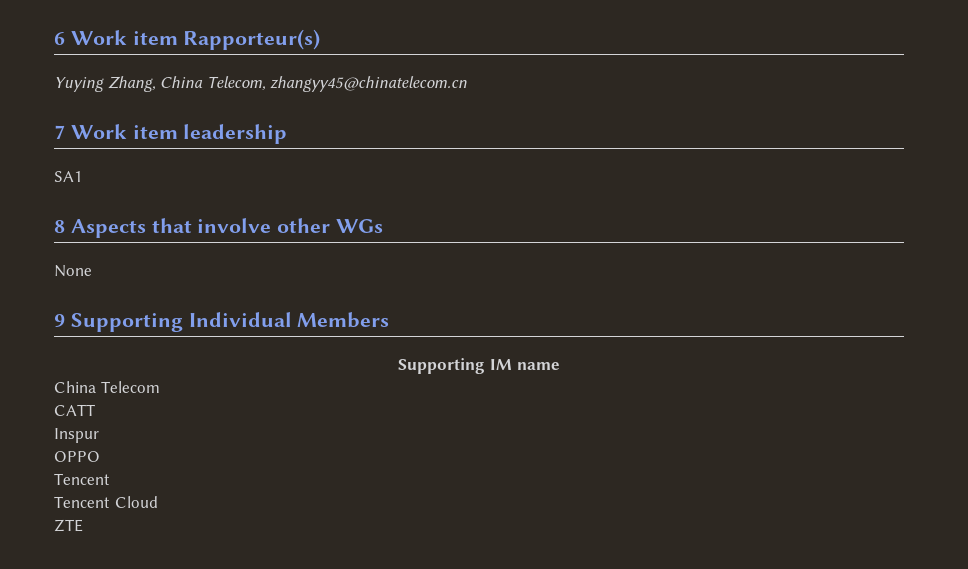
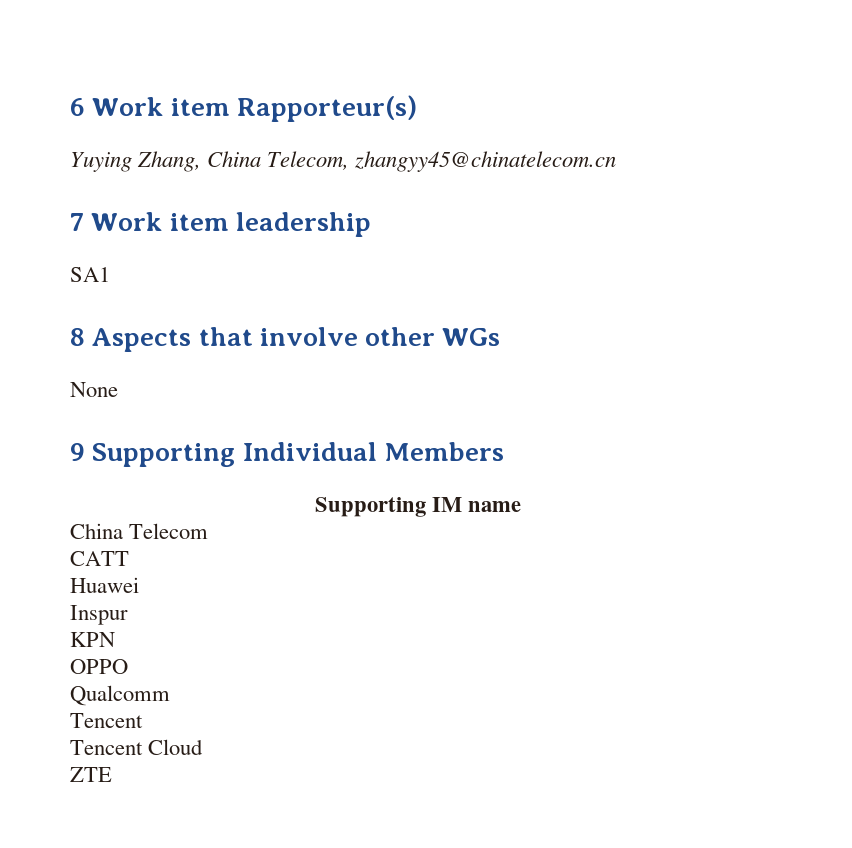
(95, 410) none -> [70,577,139,593] // Huawei
(99, 435) none -> [70,632,115,647] // KPN
(100, 456) none -> [70,685,170,706] // Qualcomm

